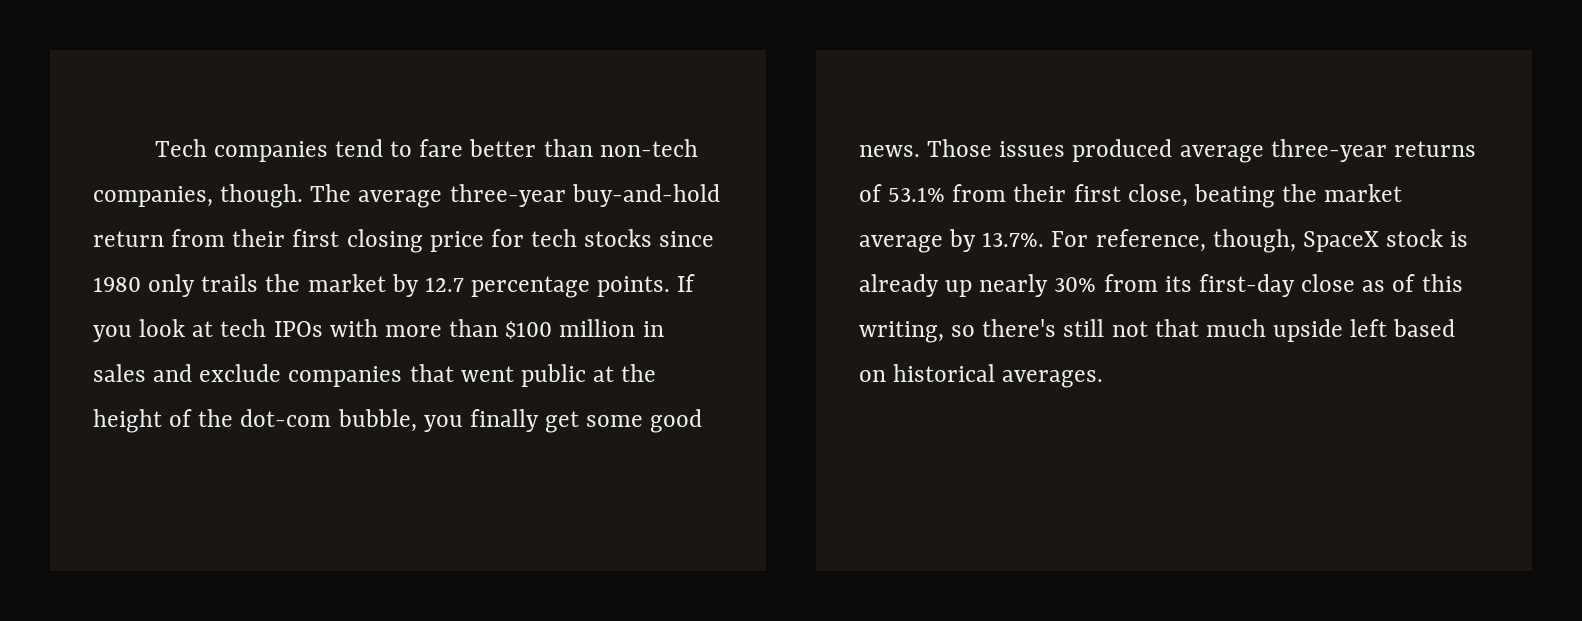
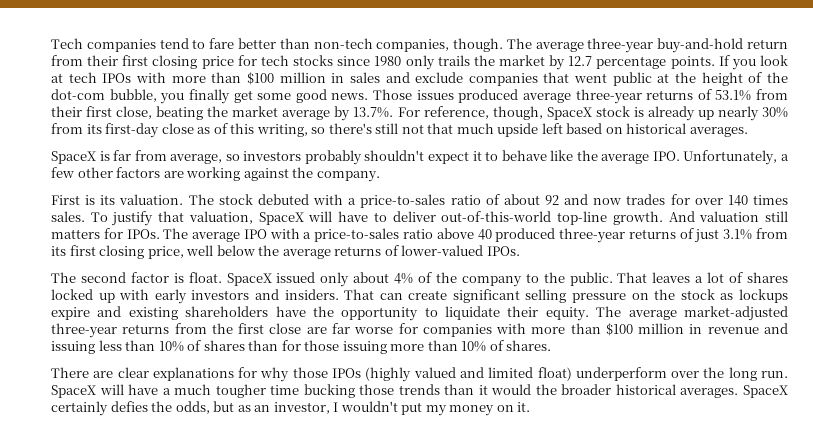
(1104, 379) none -> [51,150,789,165] [51,167,380,182] [51,194,788,208] [51,211,789,226] [51,228,789,243] [51,245,520,259] [51,272,789,287] [51,289,789,304] [51,306,788,321] [51,323,789,338] [51,340,552,354] [51,367,788,382] [51,384,789,398] [51,401,531,416] // SpaceX is far from average, so investors probably shouldn't expect it to behave like the average IPO. Unfortunately, a few other factors are working against the company. // First is its valuation. The stock debuted with a price-to-sales ratio of about 92 and now trades for over 140 times sales. To justify that valuation, SpaceX will have to deliver out-of-this-world top-line growth. And valuation still matters for IPOs. The average IPO with a price-to-sales ratio above 40 produced three-year returns of just 3.1% from its first closing price, well below the average returns of lower-valued IPOs. // The second factor is float. SpaceX issued only about 4% of the company to the public. That leaves a lot of shares locked up with early investors and insiders. That can create significant selling pressure on the stock as lockups expire and existing shareholders have the opportunity to liquidate their equity. The average market-adjusted three-year returns from the first close are far worse for companies with more than $100 million in revenue and issuing less than 10% of shares than for those issuing more than 10% of shares. // There are clear explanations for why those IPOs (highly valued and limited float) underperform over the long run. SpaceX will have a much tougher time bucking those trends than it would the broader historical averages. SpaceX certainly defies the odds, but as an investor, I wouldn't put my money on it.

